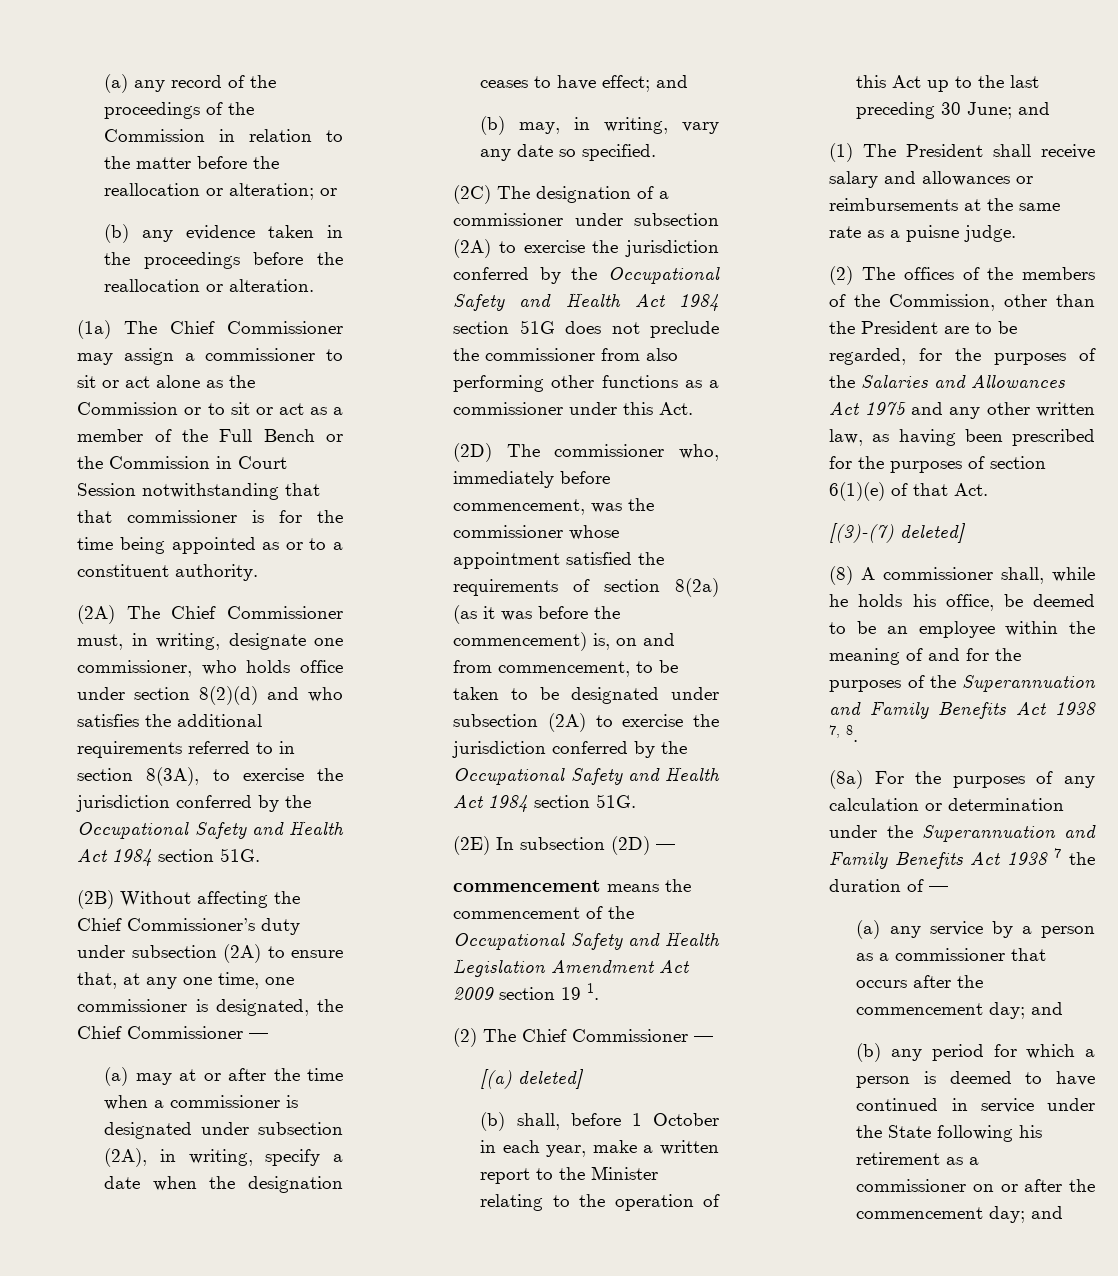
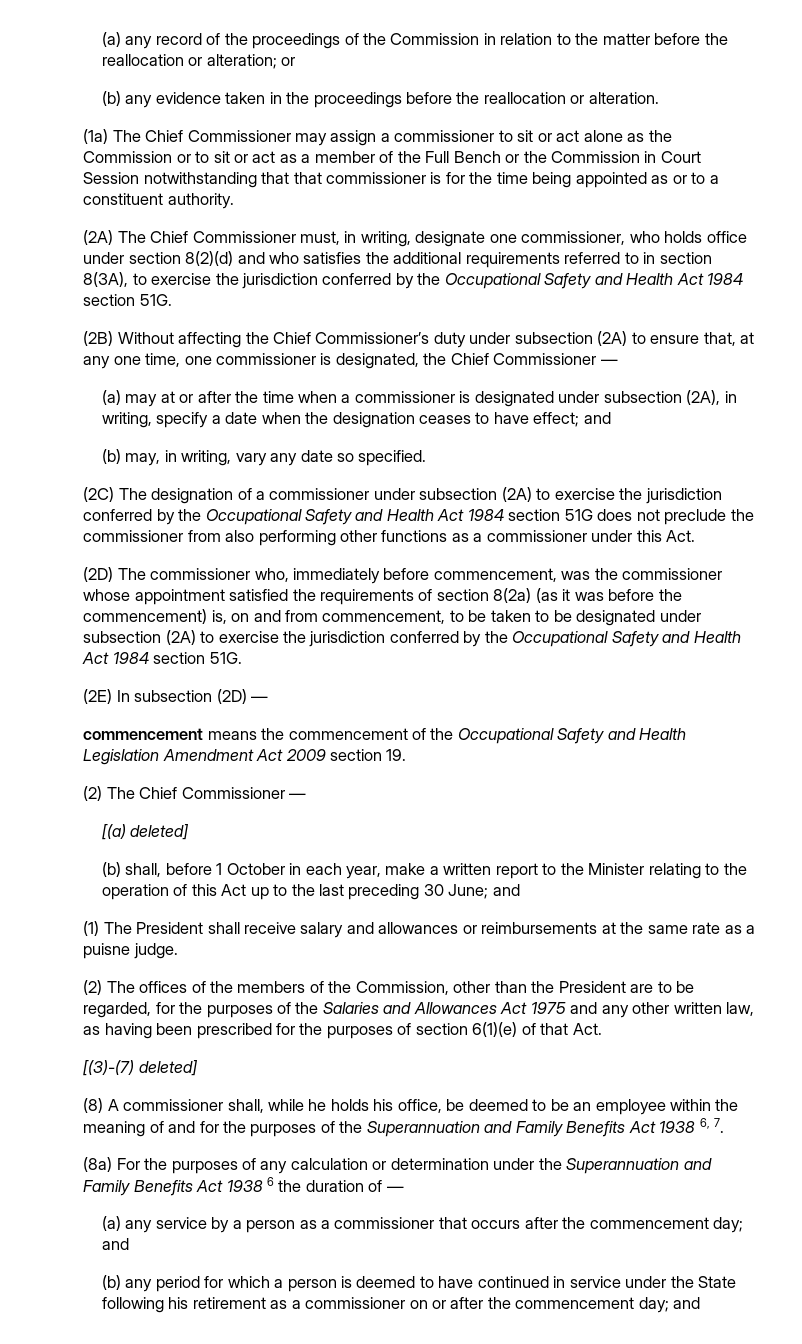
[561,983,600,1000] 19 1. -> [386,749,407,761] 19.
[829,725,859,742] 7, 8. -> [699,1118,725,1133] 6, 7.
[1054,848,1062,858] 7 -> [267,1177,275,1186] 6

